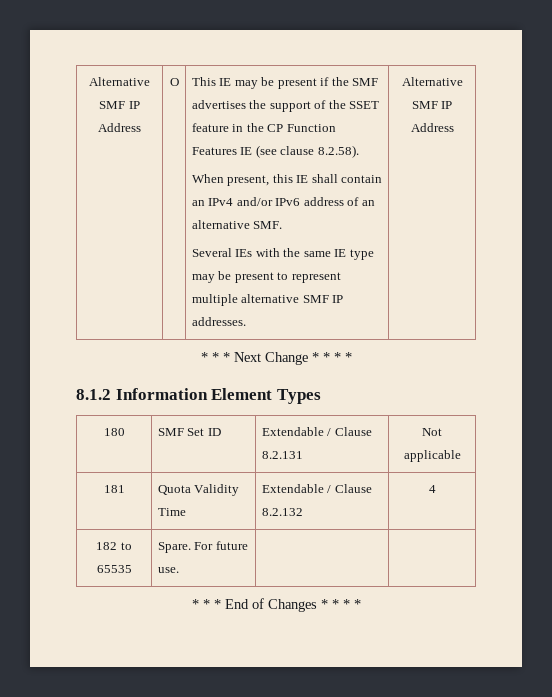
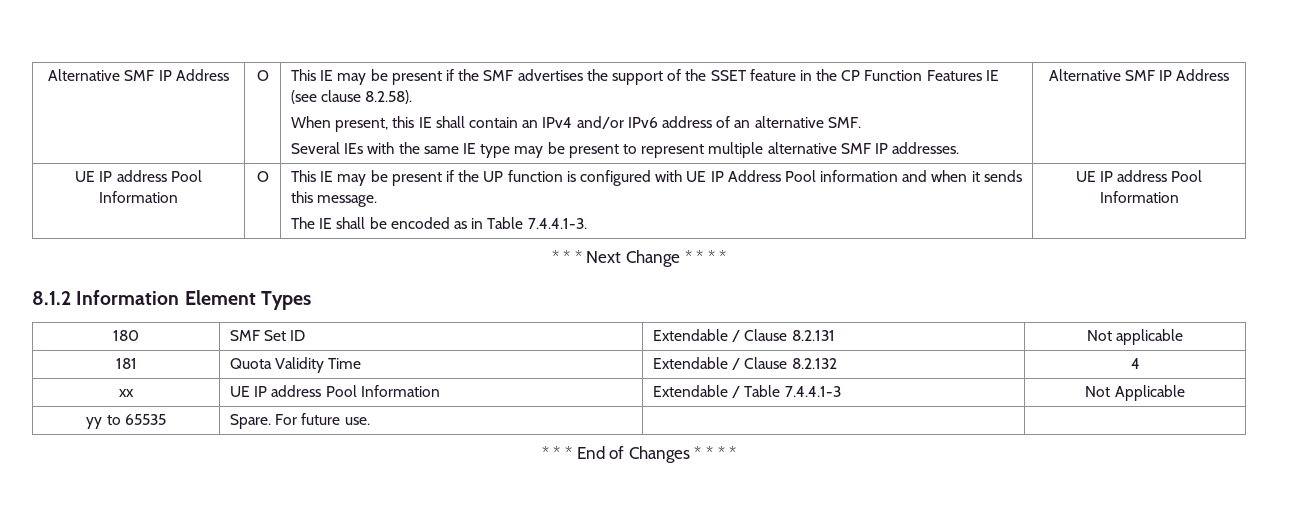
(454, 127) none -> [75,170,202,182] [99,191,178,203] [256,171,269,182] [291,170,1022,186] [291,191,378,207] [291,217,587,229] [1075,170,1203,182] [1099,191,1179,203] // UE IP address Pool Information | O | This IE may be present if the UP function is configured with UE IP Address Pool information and when it sends this message. // The IE shall be encoded as in Table 7.4.4.1-3. | UE IP address Pool Information
[96,542,118,550] 182 -> [119,389,134,397] [230,385,440,397] [653,385,841,398] [1085,385,1185,401] [86,417,103,429] xx | UE IP address Pool Information | Extendable / Table 7.4.4.1-3 | Not Applicable // yy

